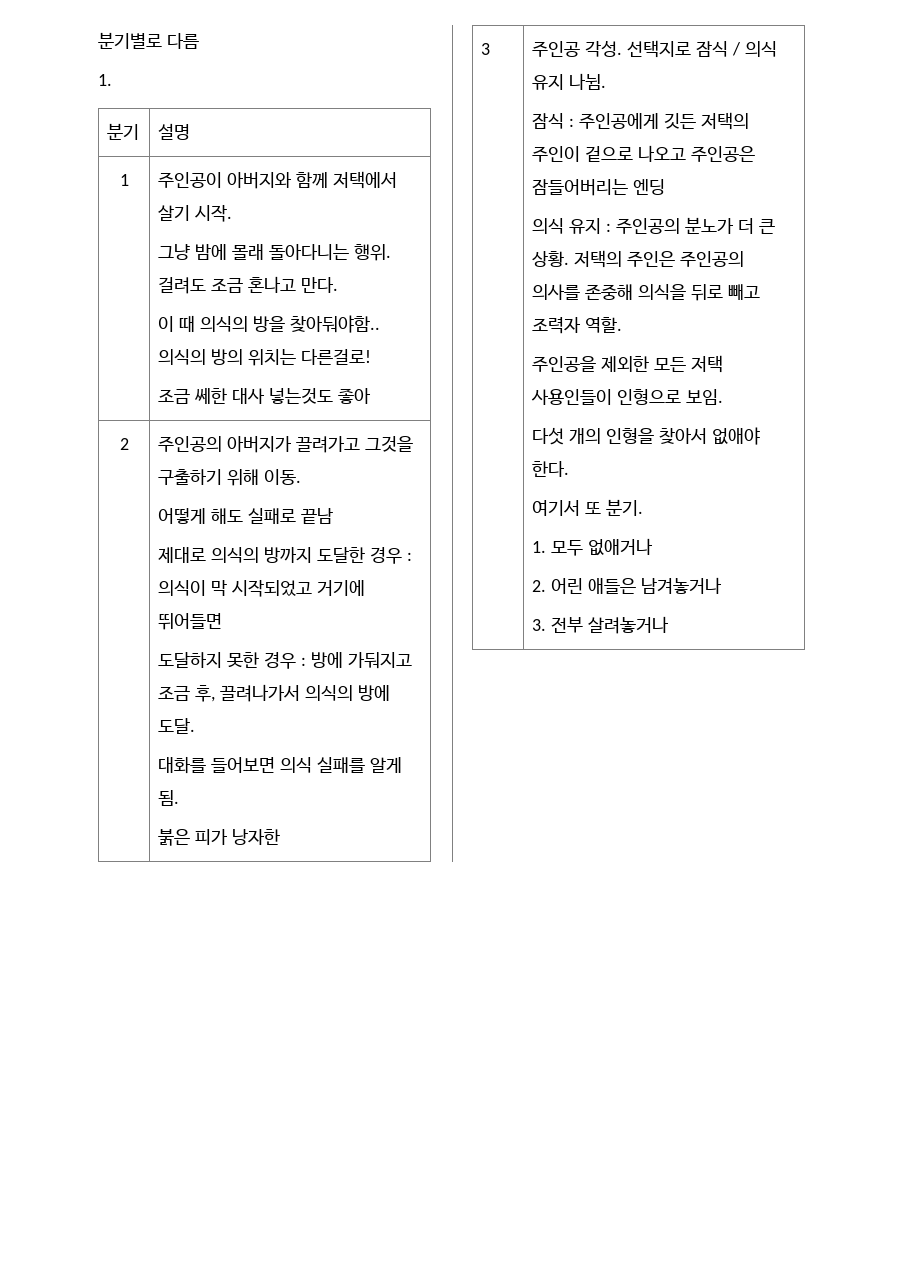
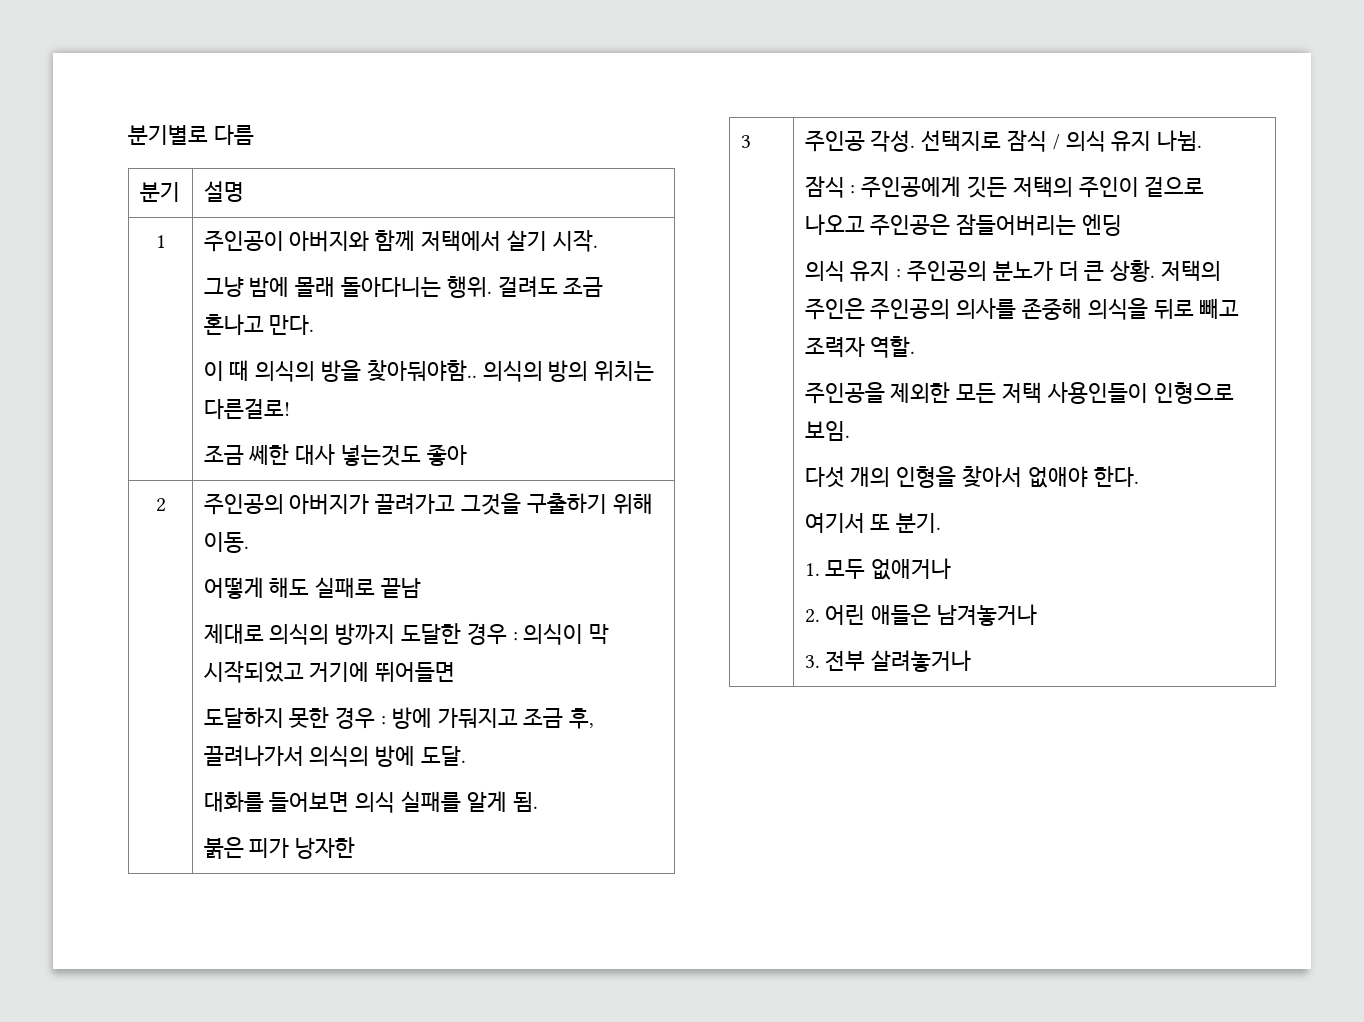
[98,74,112,86] // 1. -> (254, 135) none

